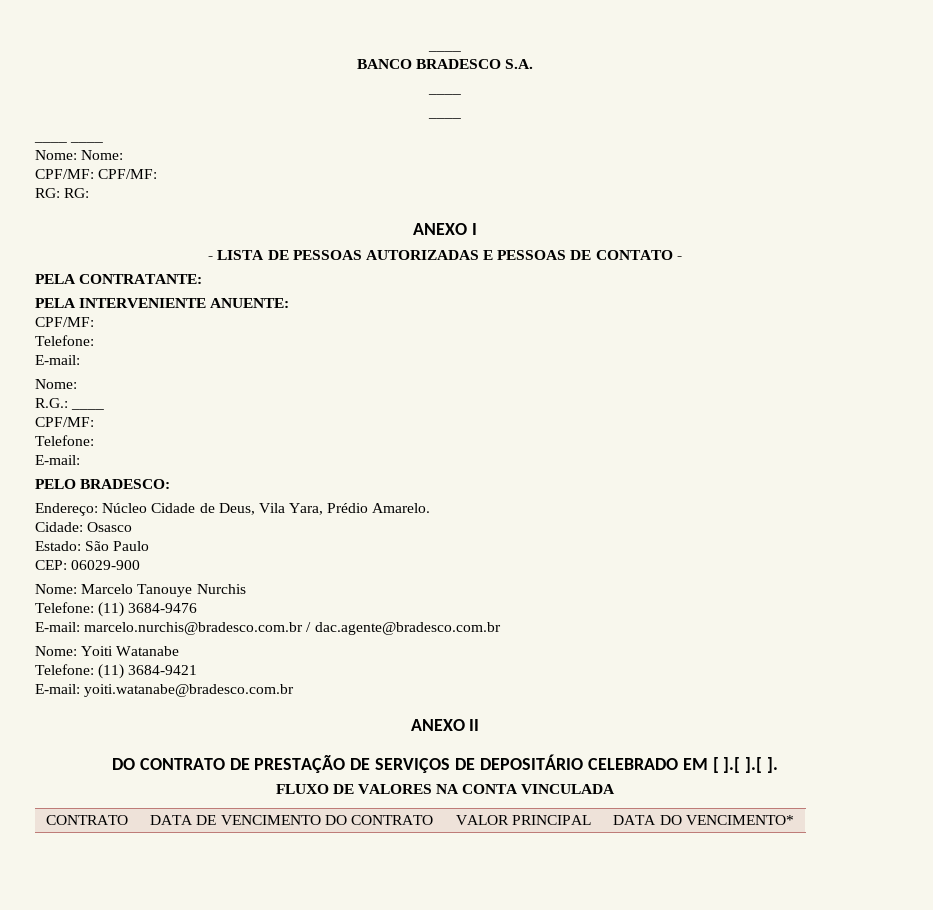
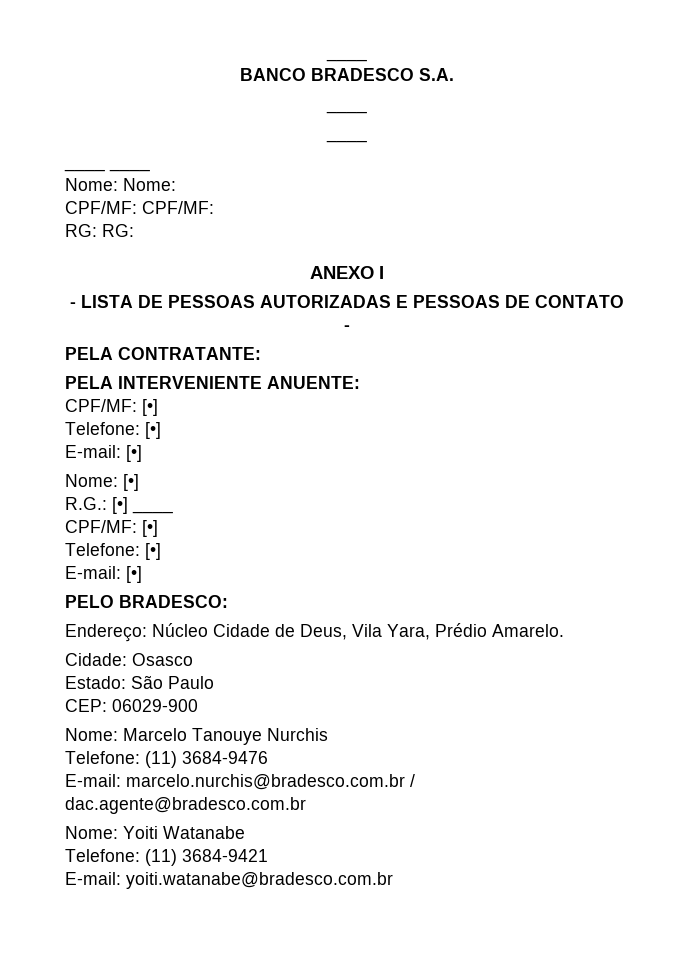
[35,335,94,346] [35,355,80,365] [35,379,77,389] // Telefone: // E-mail: // Nome: -> [142,399,158,416] [65,422,161,439] [65,445,142,462] [65,474,139,491] [•] // Telefone: [•] // E-mail: [•] // Nome: [•]
(68, 403) none -> [112,497,128,514] [•]
[35,435,94,446] [35,455,80,465] // Telefone: // E-mail: -> [142,520,158,537] [65,543,161,560] [65,566,142,583] [•] // Telefone: [•] // E-mail: [•]
[410,719,480,731] [111,754,779,773] [275,784,616,794] [45,815,128,825] [150,815,433,825] [455,815,592,825] [613,815,794,825] // ANEXO II // DO CONTRATO DE PRESTAÇÃO DE SERVIÇOS DE DEPOSITÁRIO CELEBRADO EM [ ].[ ].[ ]. // FLUXO DE VALORES NA CONTA VINCULADA // CONTRATO | DATA DE VENCIMENTO DO CONTRATO | VALOR PRINCIPAL | DATA DO VENCIMENTO* -> (393, 880) none

